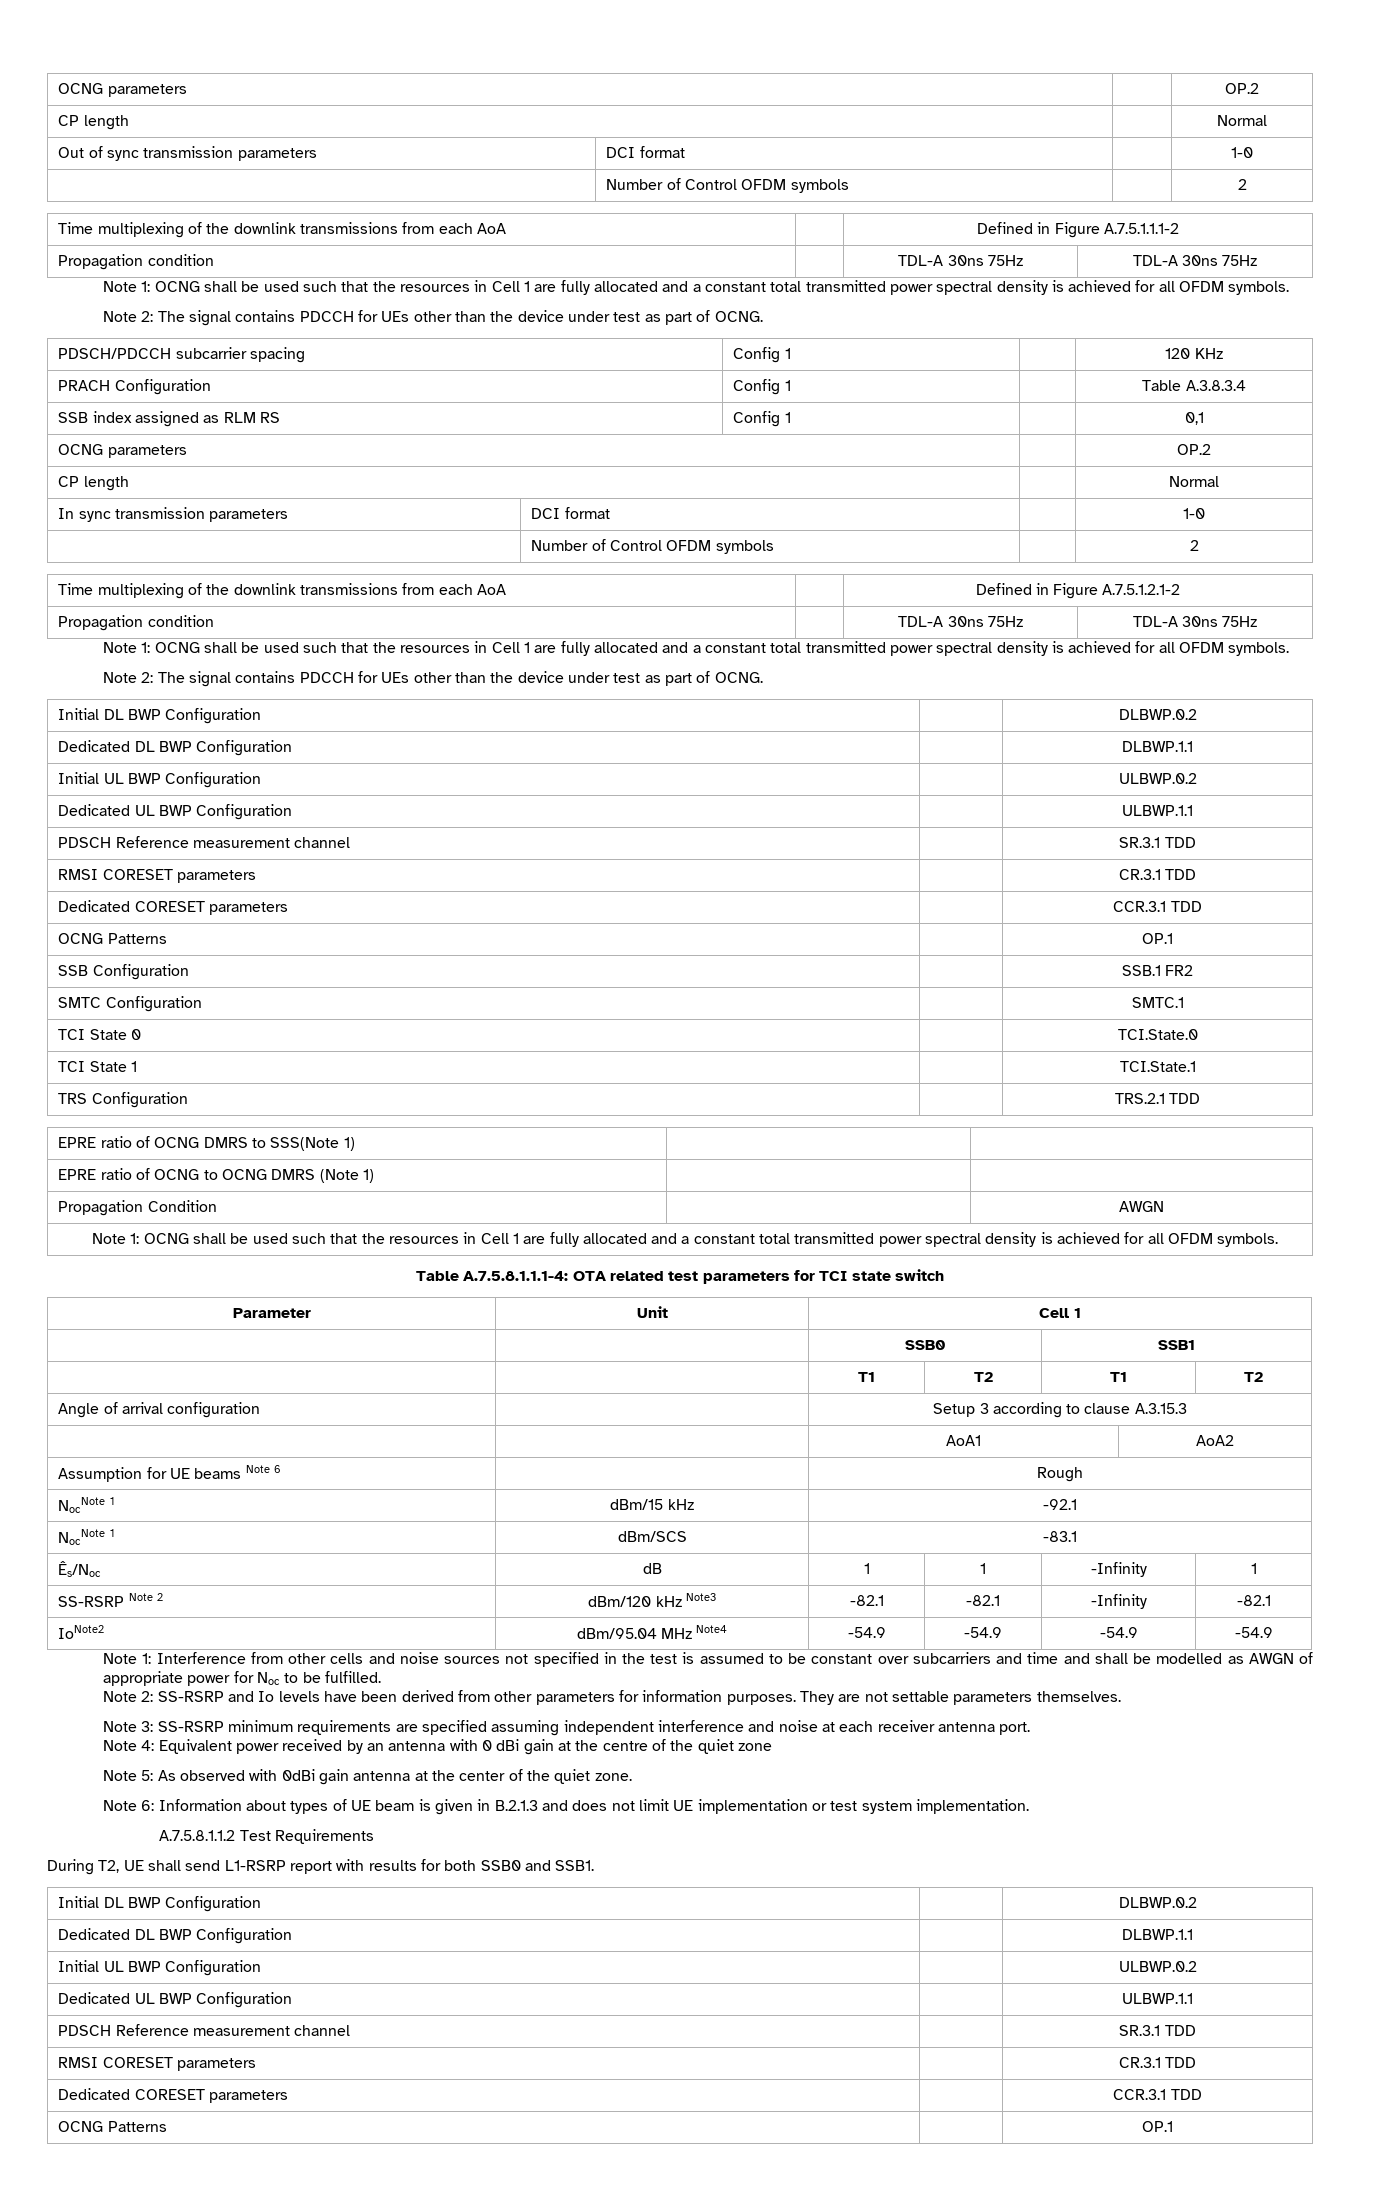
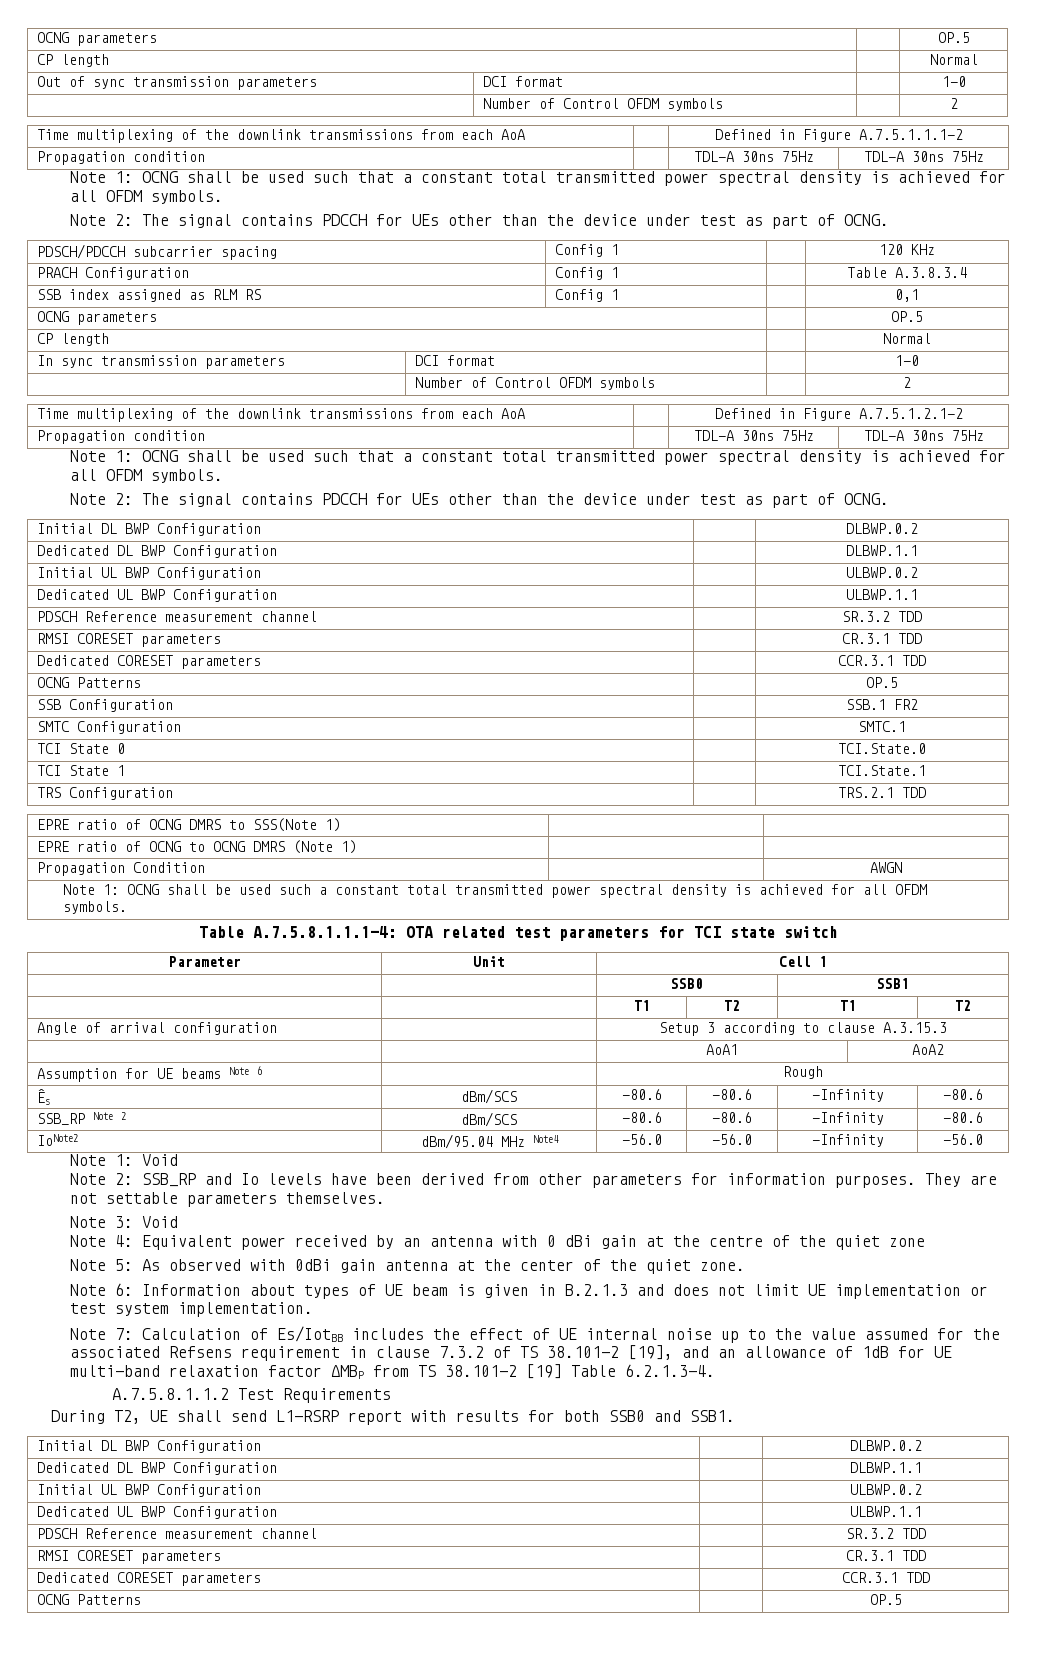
[58,83,187,97] [1225,83,1259,94] OCNG parameters | | OP.2 -> [37,32,158,46] [937,32,970,43] OCNG parameters | | OP.5
[372,280,689,295] the resources in Cell 1 are fully allocated and -> (394, 177) none
[1177,444,1211,455] OP.2 -> [891,311,923,322] OP.5
[372,641,689,656] the resources in Cell 1 are fully allocated and -> (394, 456) none
[1119,837,1161,848] SR.3.1 -> [842,611,890,622] SR.3.2
[1142,933,1173,944] OP.1 -> [866,677,898,688] OP.5
[330,1232,678,1247] that the resources in Cell 1 are fully allocated and -> (311, 889) none
[58,1497,114,1513] [610,1499,694,1510] [1043,1499,1077,1510] [58,1529,114,1545] [617,1531,687,1542] [1043,1531,1077,1542] [58,1561,102,1577] [642,1563,662,1574] [863,1563,870,1574] [980,1563,986,1574] [1090,1562,1147,1577] [1250,1563,1257,1574] [58,1596,125,1607] NocNote 1 | dBm/15 kHz | -92.1 // NocNote 1 | dBm/SCS | -83.1 // Ês/Noc | dB | 1 | 1 | -Infinity | 1 // SS-RSRP -> [37,1089,51,1105] [461,1089,517,1104] [621,1089,662,1100] [712,1089,752,1100] [811,1089,884,1102] [943,1089,983,1100] [37,1113,86,1125] Ês | dBm/SCS | -80.6 | -80.6 | -Infinity | -80.6 // SSB_RP
[588,1593,716,1607] [849,1595,884,1606] [966,1595,1000,1606] [1090,1594,1147,1609] [1236,1595,1271,1606] dBm/120 kHz Note3 | -82.1 | -82.1 | -Infinity | -82.1 -> [461,1112,517,1127] [621,1112,662,1123] [712,1112,752,1123] [811,1112,884,1125] [943,1112,983,1123] dBm/SCS | -80.6 | -80.6 | -Infinity | -80.6
[847,1627,886,1638] [964,1627,1002,1638] [1099,1627,1138,1638] [1234,1627,1273,1638] [103,1652,1313,1667] [103,1671,382,1686] [103,1691,224,1702] -54.9 | -54.9 | -54.9 | -54.9 // Note 1: Interference from other cells and noise sources not specified in the test is assumed to be constant over subcarriers and time and shall be modelled as AWGN of appropriate power for Noc to be fulfilled. // Note 2: SS-RSRP -> [621,1134,662,1145] [712,1134,752,1145] [811,1134,884,1147] [943,1134,983,1145] [69,1154,178,1166] [69,1173,196,1187] -56.0 | -56.0 | -Infinity | -56.0 // Note 1: Void // Note 2: SSB_RP
[157,1720,1031,1736] SS-RSRP minimum requirements are specified assuming independent interference and noise at each receiver antenna port. -> [141,1216,178,1228] Void
(1029, 1806) none -> [69,1326,1000,1343] [69,1345,952,1361] [69,1364,715,1379] // Note 7: Calculation of Es/IotBB includes the effect of UE internal noise up to the value assumed for the associated Refsens requirement in clause 7.3.2 of TS 38.101-2 [19], and an allowance of 1dB for UE multi-band relaxation factor ΔMBP from TS 38.101-2 [19] Table 6.2.1.3-4.
[1119,2025,1161,2036] SR.3.1 -> [845,1528,894,1539] SR.3.2
[1142,2121,1173,2132] OP.1 -> [869,1594,902,1605] OP.5

